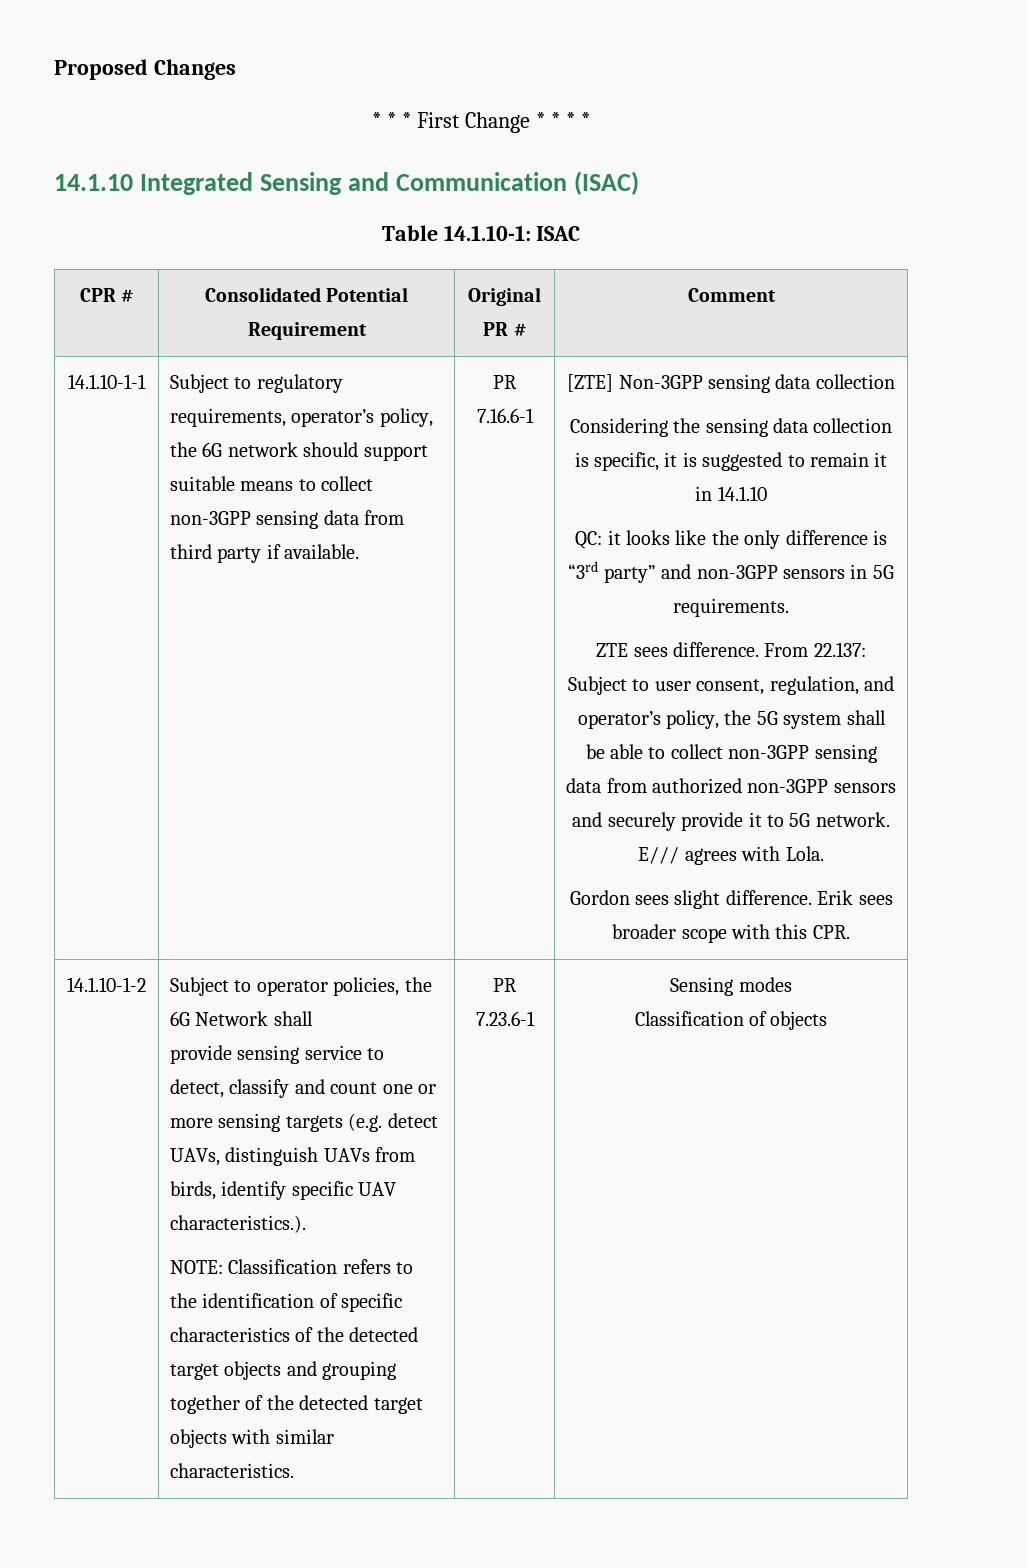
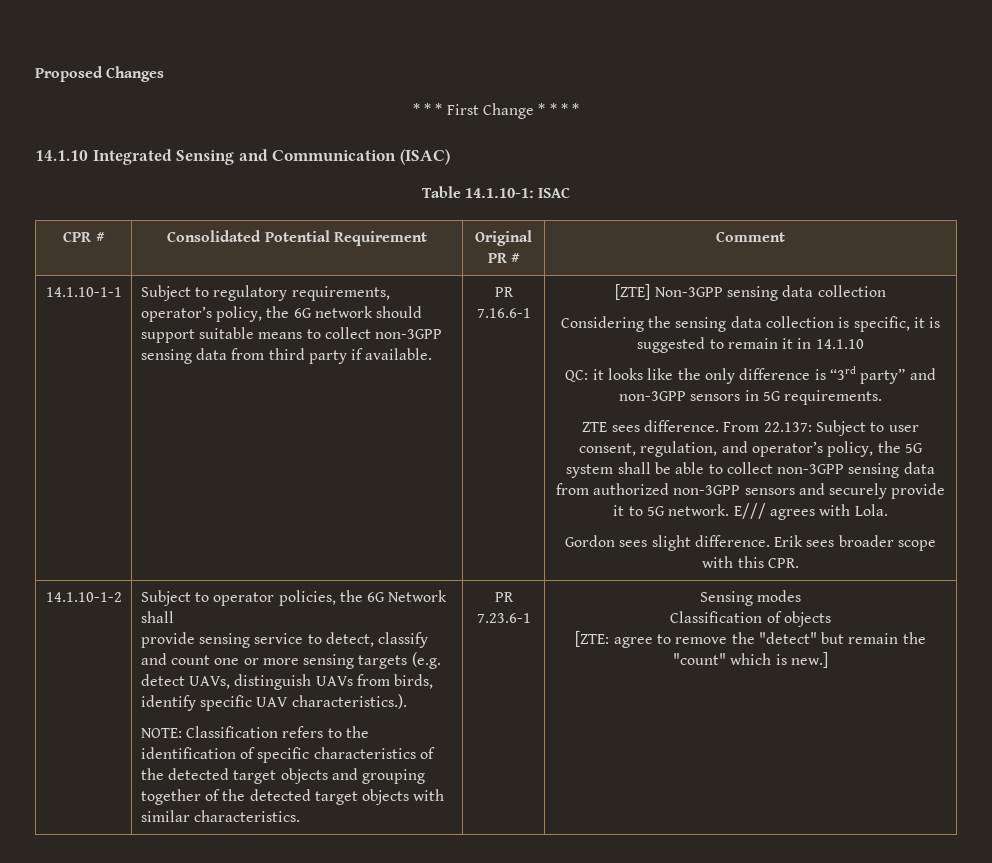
(828, 1020) none -> [575,631,926,648] [673,652,828,668] // [ZTE: agree to remove the "detect" but remain the "count" which is new.]

